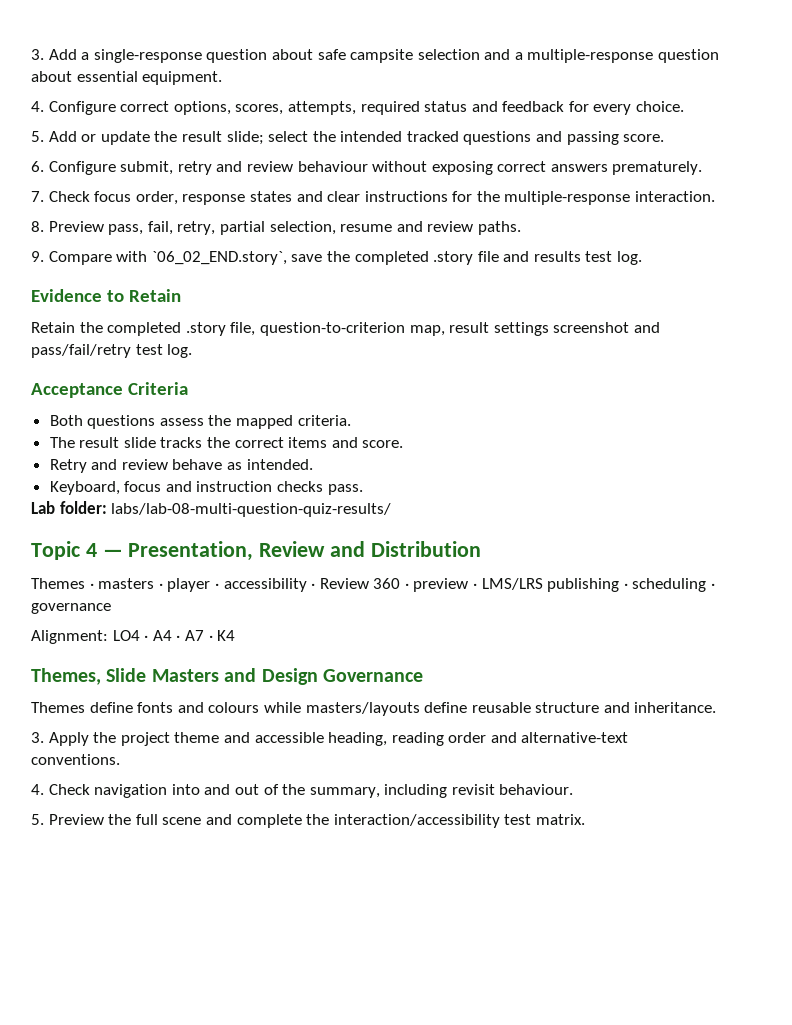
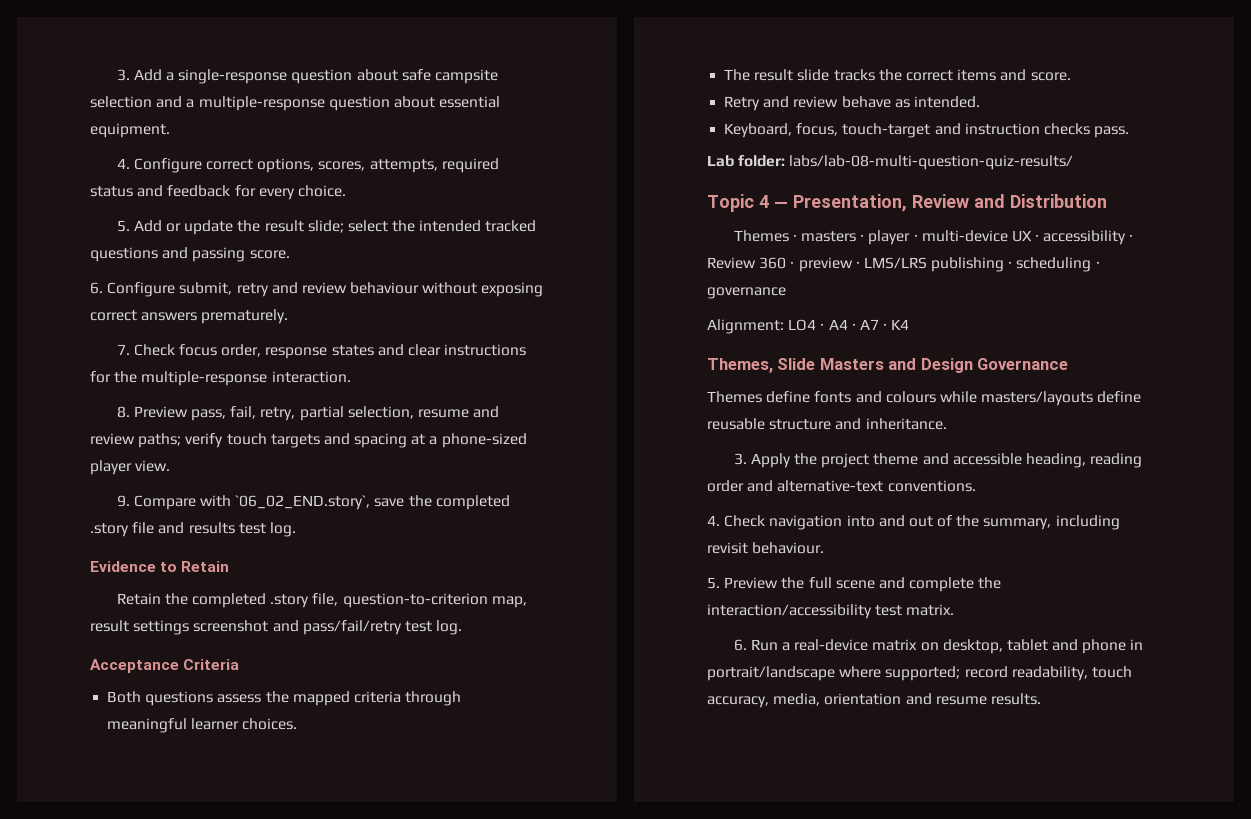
[477,221,521,235] paths. -> [138,433,527,448] [90,460,171,475] paths; verify touch targets and spacing at a phone-sized player view.
[297,415,351,426] criteria. -> [353,691,462,706] [107,718,298,733] criteria through meaningful learner choices.
[124,481,162,492] focus -> [796,123,931,138] focus, touch-target
(219, 586) none -> [921,230,1040,242] multi-device UX ·
(585, 819) none -> [733,639,1144,654] [707,666,1132,681] [707,693,1041,708] // 6. Run a real-device matrix on desktop, tablet and phone in portrait/landscape where supported; record readability, touch accuracy, media, orientation and resume results.

